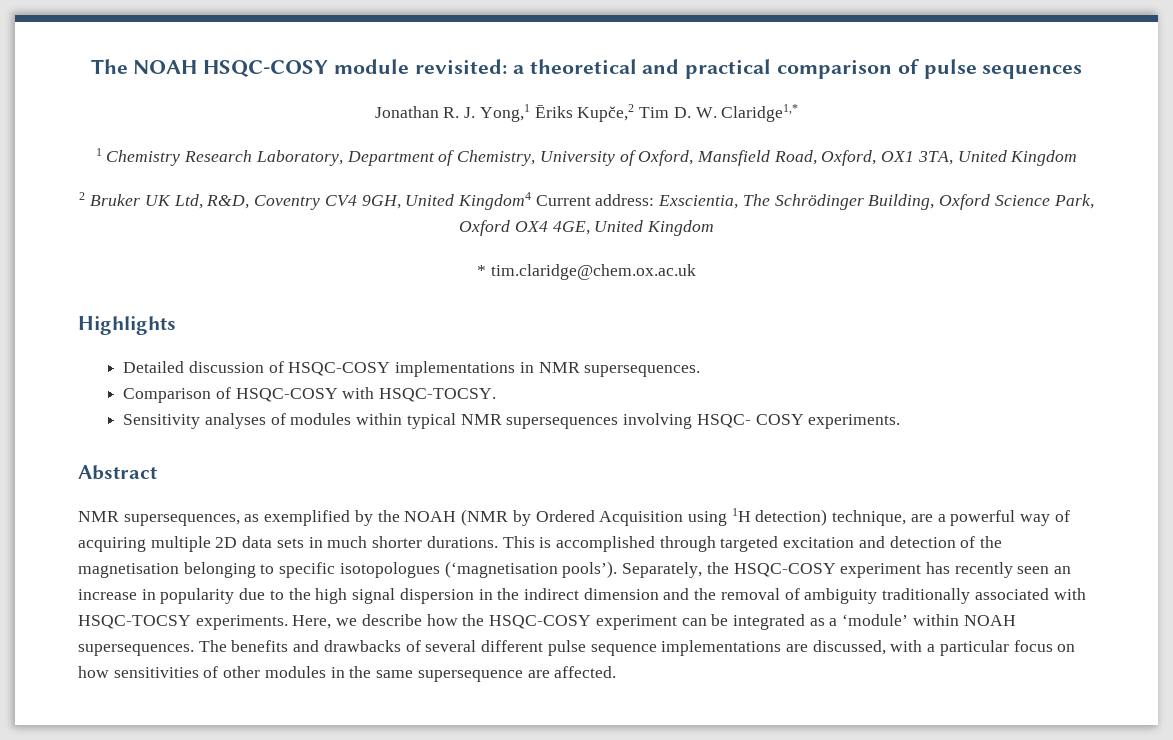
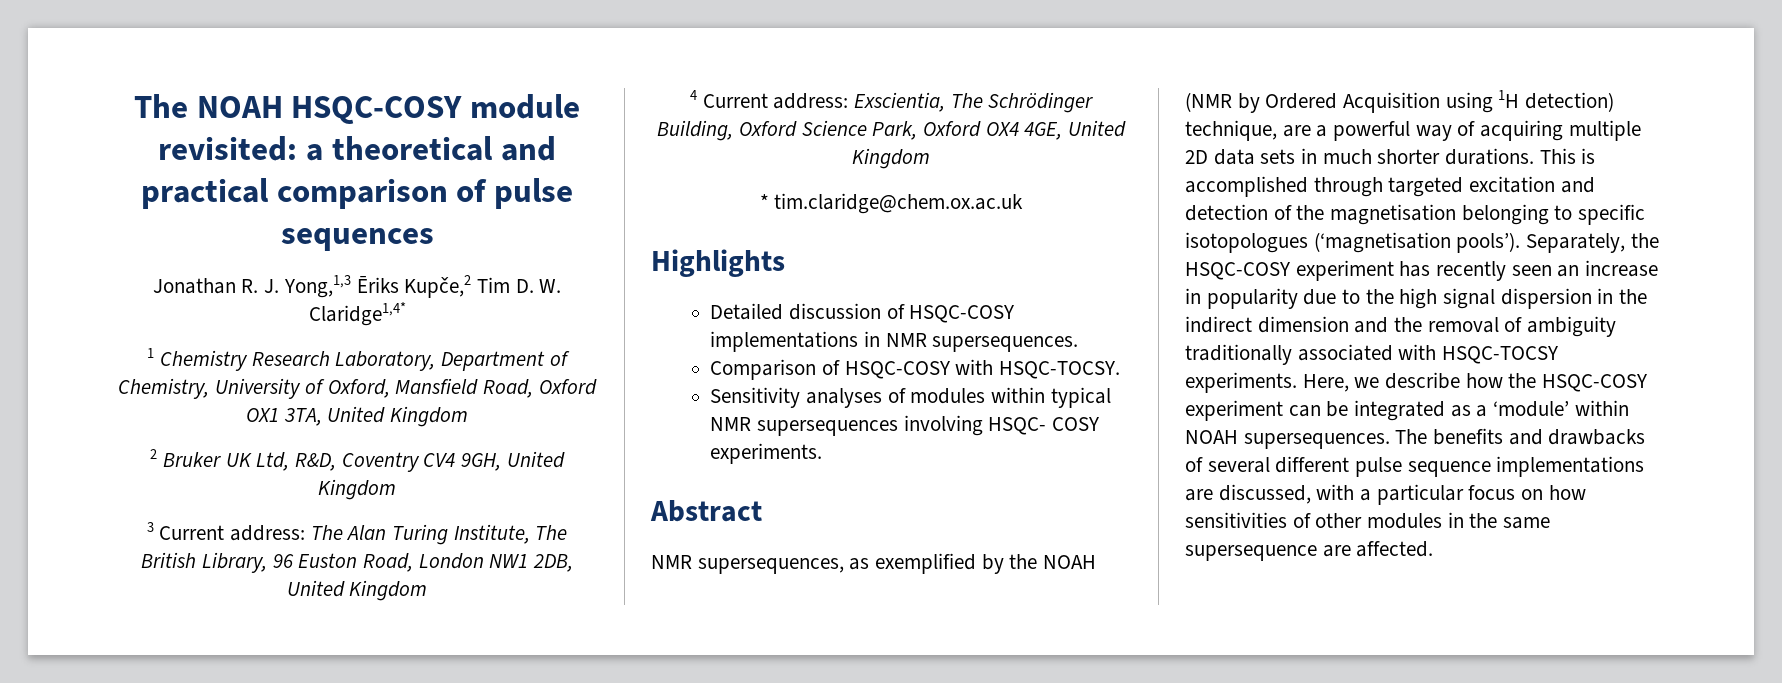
[479,104,530,122] Yong,1 -> [283,275,351,298] Yong,1,3
[721,104,799,122] Claridge1,* -> [308,302,406,326] Claridge1,4*
[821,150,877,166] Oxford, -> [538,379,597,395] Oxford
[458,192,532,210] Kingdom4 -> [318,479,396,500] [146,522,568,545] [141,552,573,573] [286,580,428,601] [689,90,697,100] Kingdom // 3 Current address: The Alan Turing Institute, The British Library, 96 Euston Road, London NW1 2DB, United Kingdom // 4

